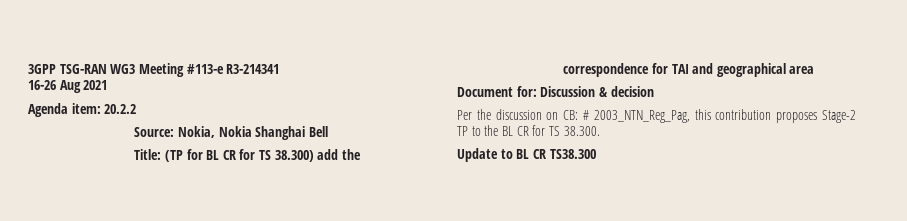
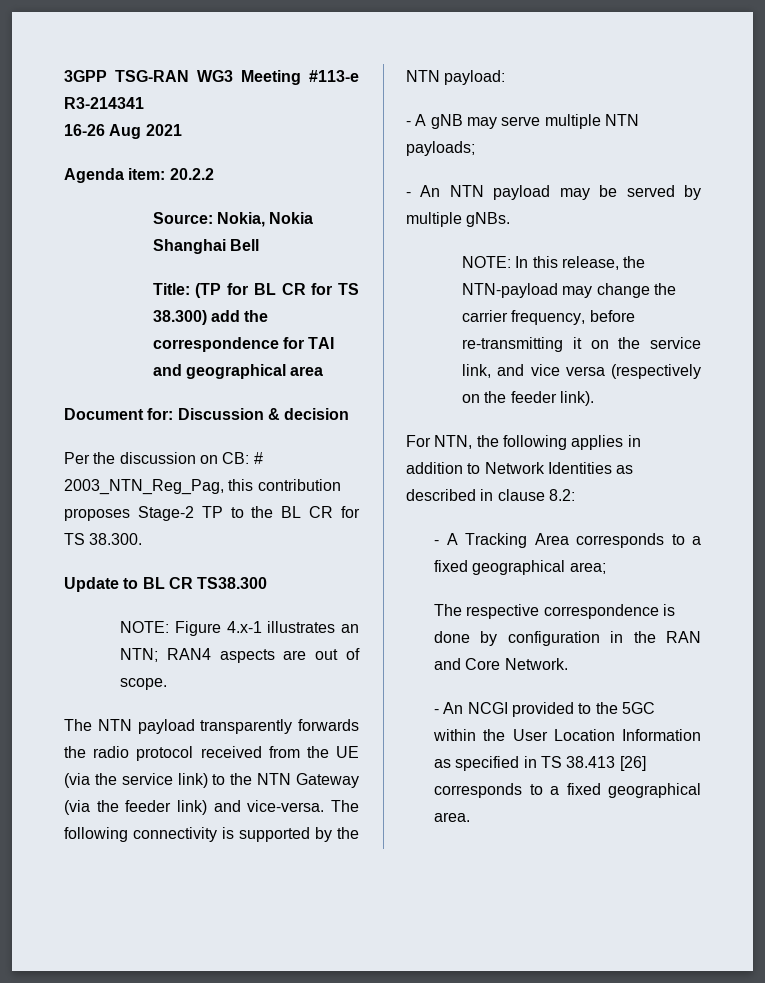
(596, 154) none -> [120,621,359,636] [120,648,360,663] [120,678,168,690] [64,719,359,734] [64,746,359,761] [64,773,359,788] [64,800,359,815] [64,827,359,842] [406,70,506,85] [406,114,639,129] [406,141,475,156] [406,185,701,200] [406,212,511,227] [462,256,646,270] [462,283,677,298] [462,310,635,325] [462,337,701,352] [462,364,701,379] [462,391,595,406] [406,435,641,450] [406,462,634,474] [406,489,575,501] [434,533,701,548] [434,560,606,575] [434,604,675,619] [434,631,701,646] [434,658,568,670] [434,702,655,717] [433,729,701,741] [434,756,646,771] [434,783,701,798] [434,812,471,822] // NOTE: Figure 4.x-1 illustrates an NTN; RAN4 aspects are out of scope. // The NTN payload transparently forwards the radio protocol received from the UE (via the service link) to the NTN Gateway (via the feeder link) and vice-versa. The following connectivity is supported by the NTN payload: // - A gNB may serve multiple NTN payloads; // - An NTN payload may be served by multiple gNBs. // NOTE: In this release, the NTN-payload may change the carrier frequency, before re-transmitting it on the service link, and vice versa (respectively on the feeder link). // For NTN, the following applies in addition to Network Identities as described in clause 8.2: // - A Tracking Area corresponds to a fixed geographical area; // The respective correspondence is done by configuration in the RAN and Core Network. // - An NCGI provided to the 5GC within the User Location Information as specified in TS 38.413 [26] corresponds to a fixed geographical area.

